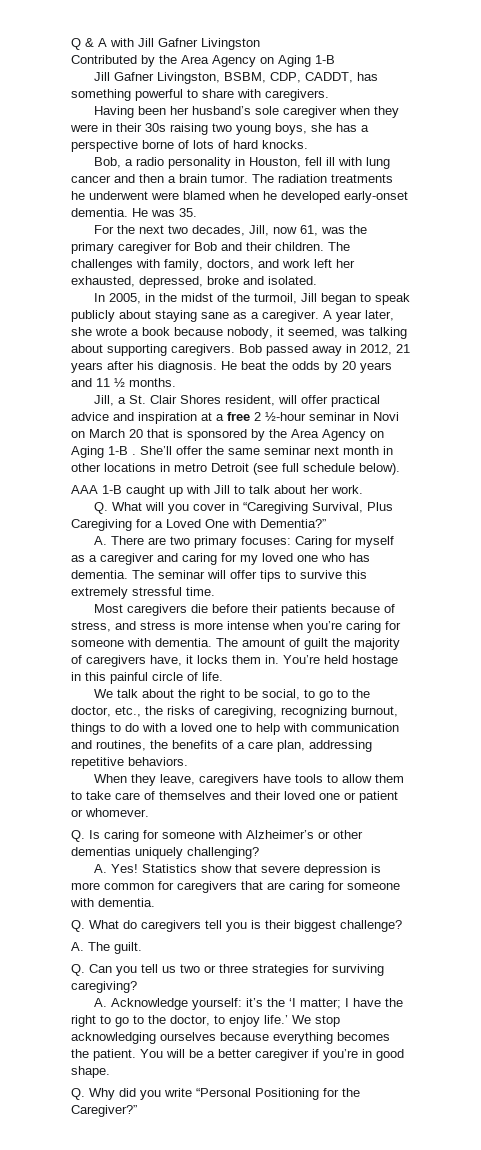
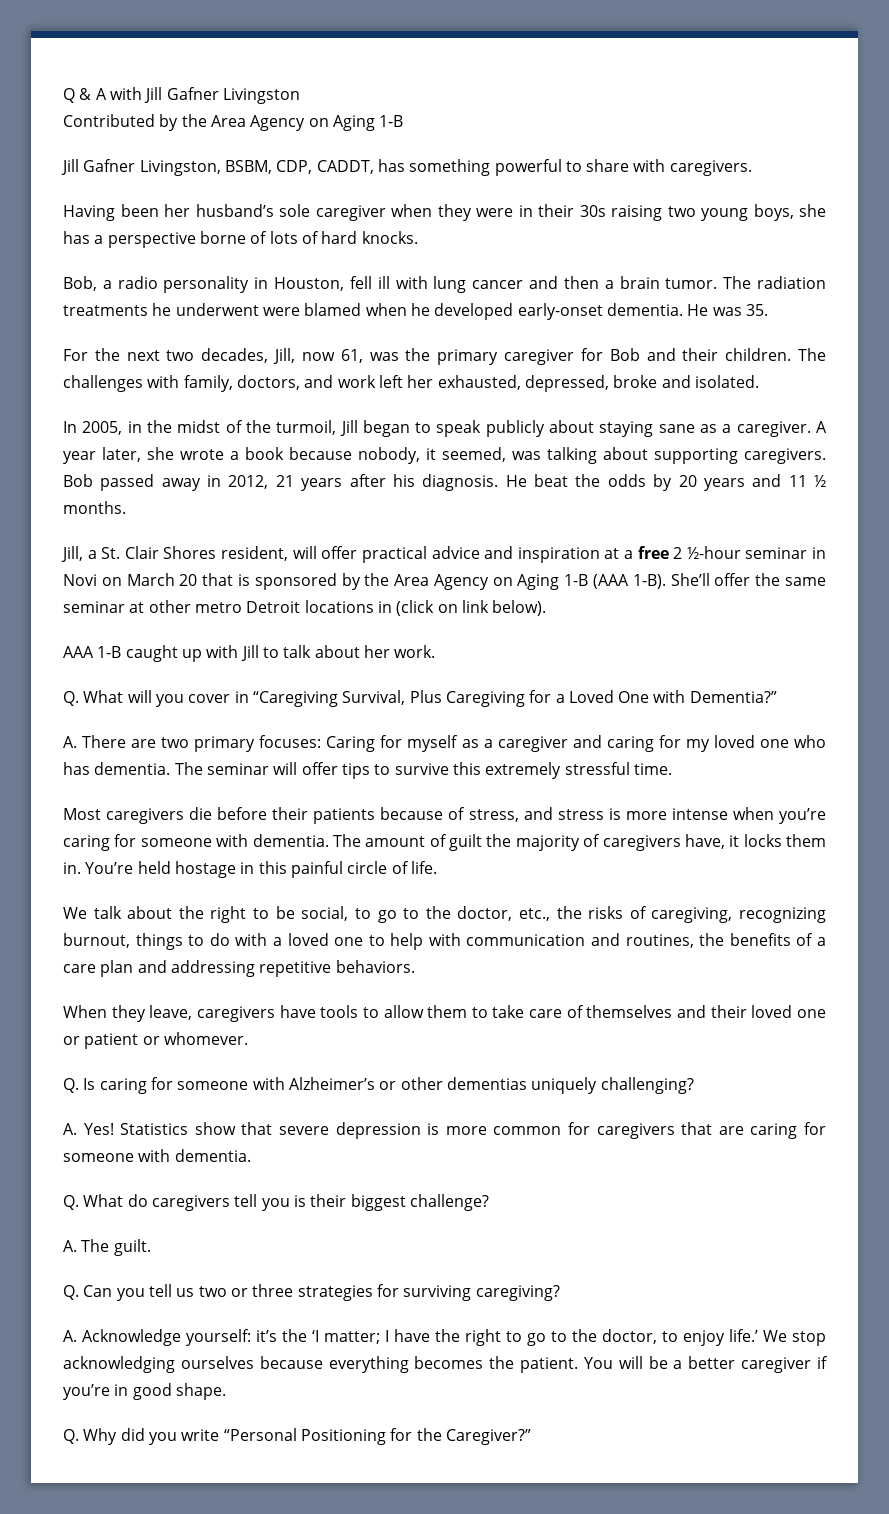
[132,454,136,455] . -> [593,574,666,589] (AAA 1-B).
[314,446,393,455] [71,463,355,475] next month in other locations in metro Detroit (see full schedule -> [129,600,489,616] at other metro Detroit locations in (click on link
[277,740,305,752] plan, -> [100,960,167,977] plan and

